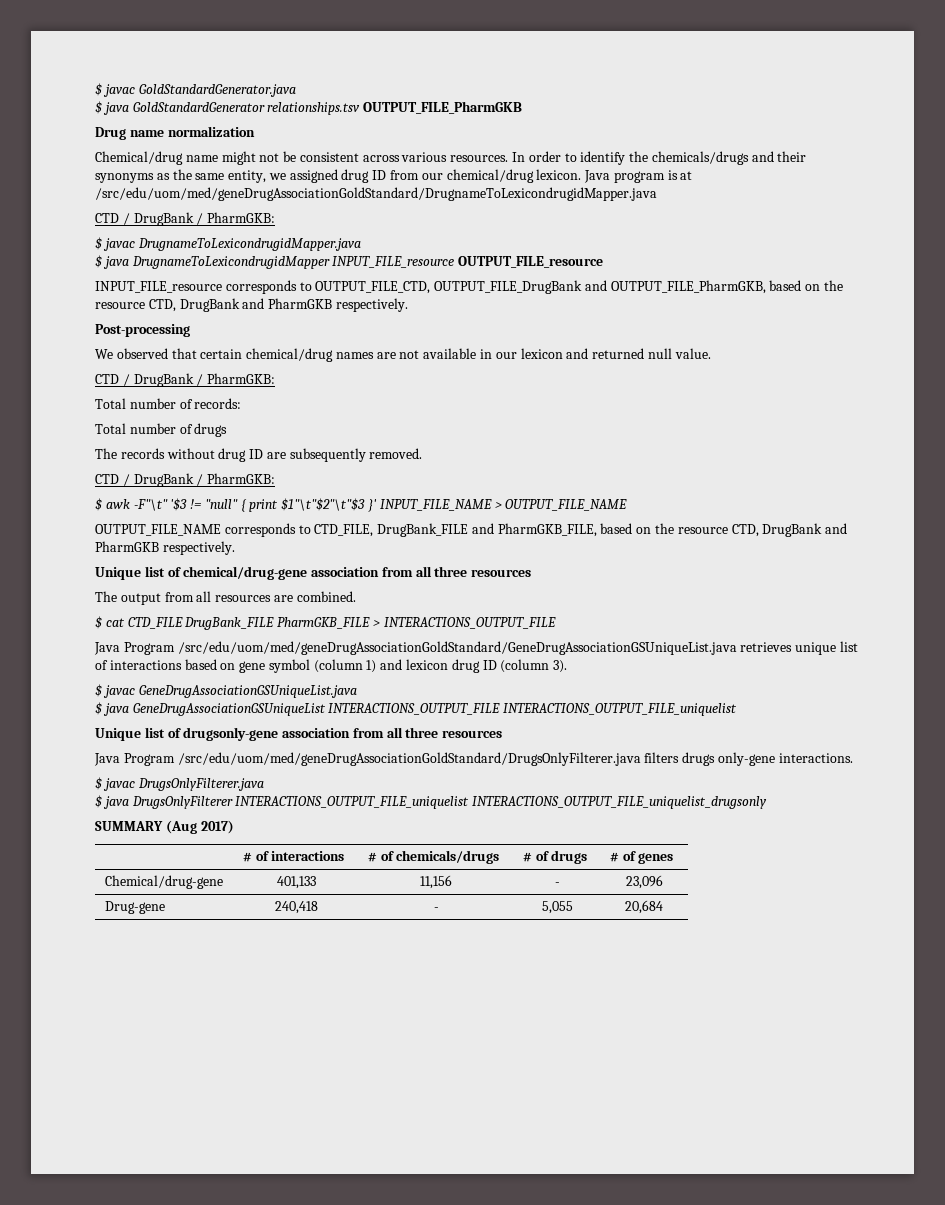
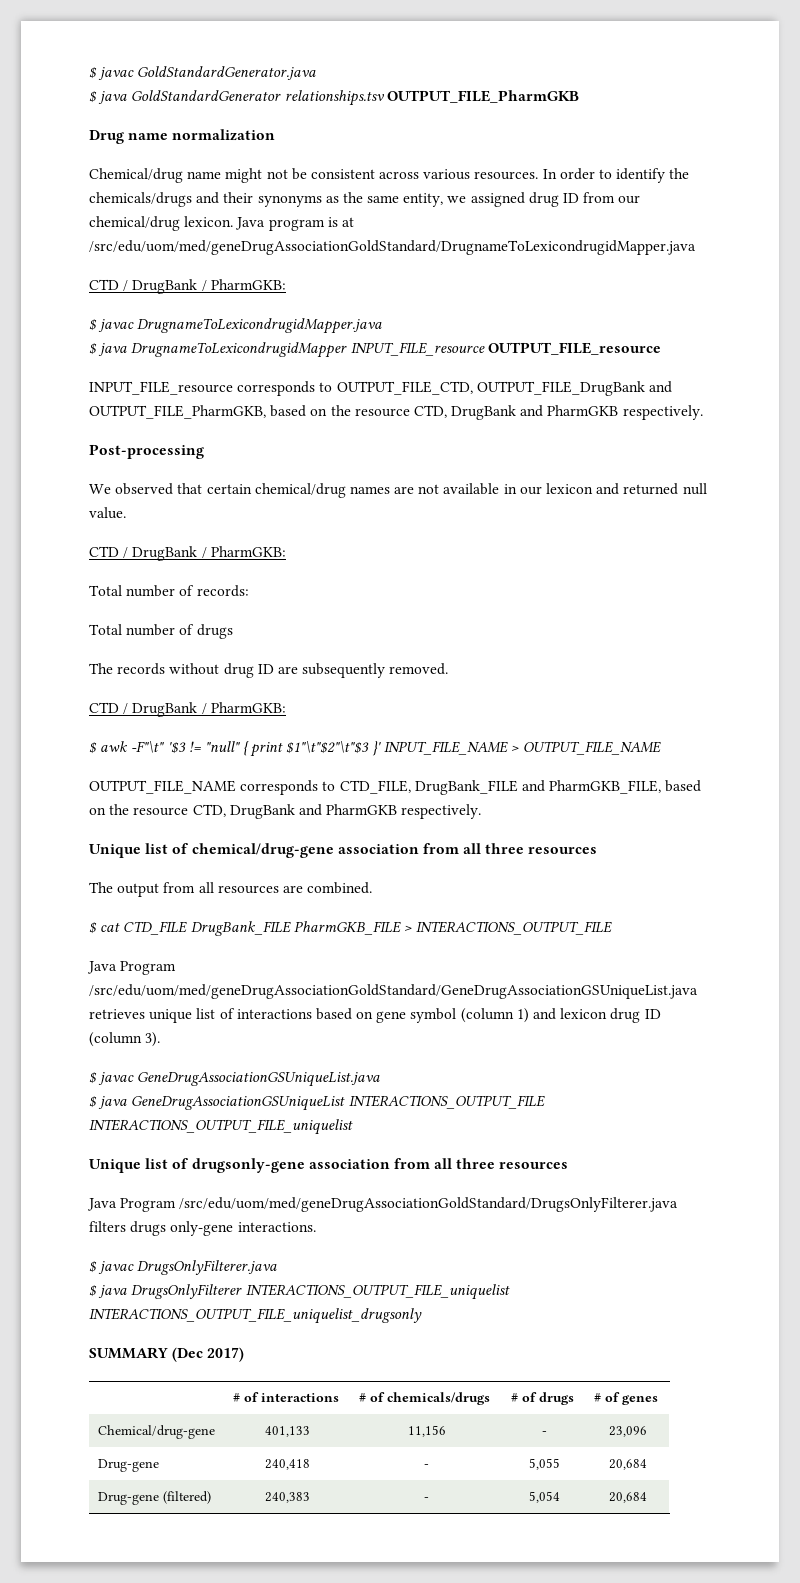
[165,820,197,834] (Aug -> [172,1347,204,1362] (Dec
(663, 907) none -> [97,1491,211,1505] [265,1492,310,1503] [424,1497,430,1501] [528,1491,560,1503] [608,1492,647,1503] // Drug-gene (filtered) | 240,383 | - | 5,054 | 20,684

